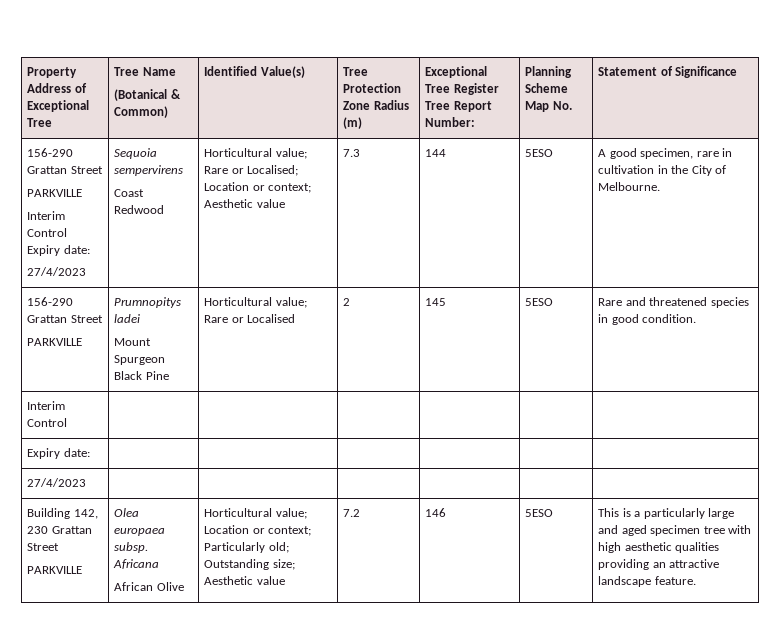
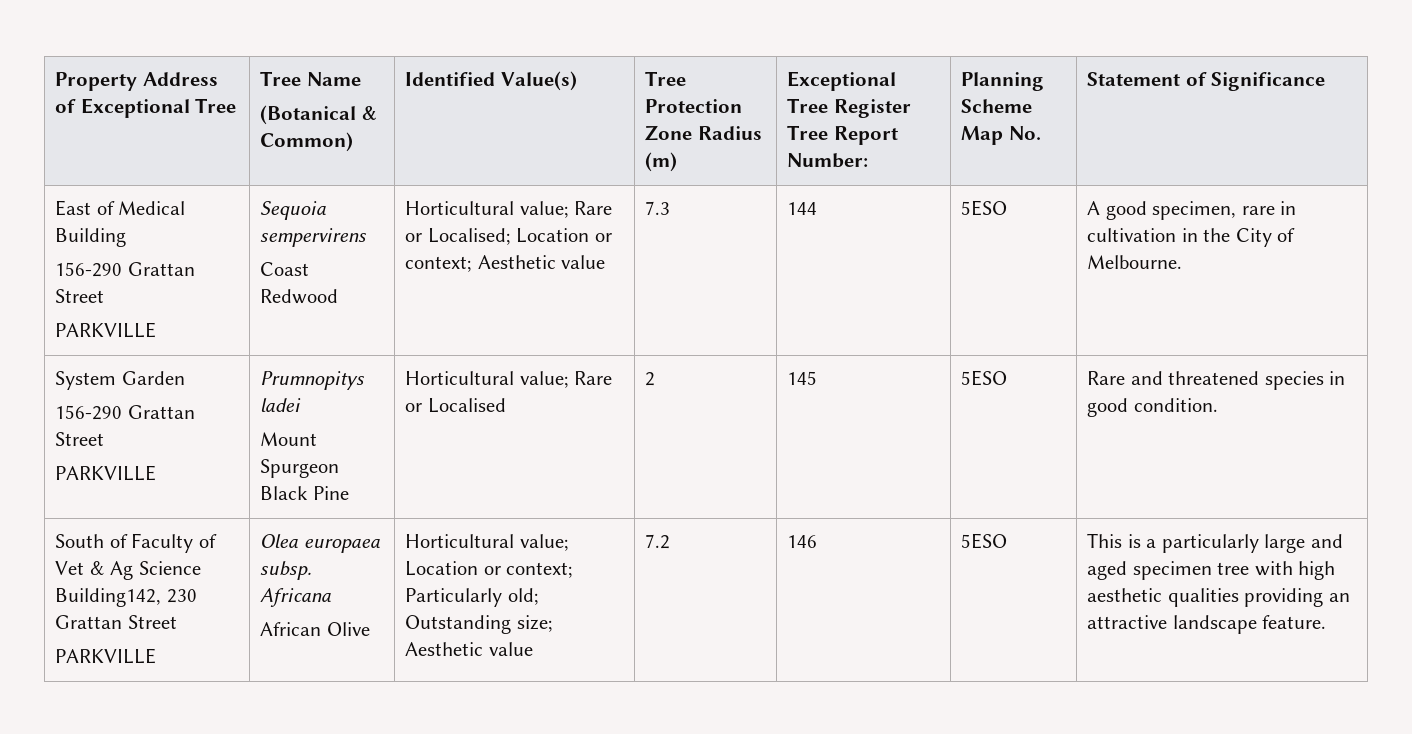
[27,148,74,157] [27,166,103,174] [27,189,83,197] [27,211,66,220] [27,228,68,237] [27,245,90,256] [27,267,87,276] 156-290 Grattan Street // PARKVILLE // Interim Control Expiry date: // 27/4/2023 -> [54,200,186,216] [54,228,126,247] [54,262,195,277] [54,289,104,303] [54,322,156,338] East of Medical Building // 156-290 Grattan Street // PARKVILLE
(661, 186) none -> [54,371,185,390] System Garden //
[27,401,66,410] [27,418,68,427] [27,448,90,459] [27,478,87,487] [27,508,98,519] Interim Control | | | | | | // Expiry date: | | | | | | // 27/4/2023 | | | | | | // Building 142, -> [54,533,217,553] [54,561,201,580] [54,588,161,607] South of Faculty of Vet & Ag Science Building142,

